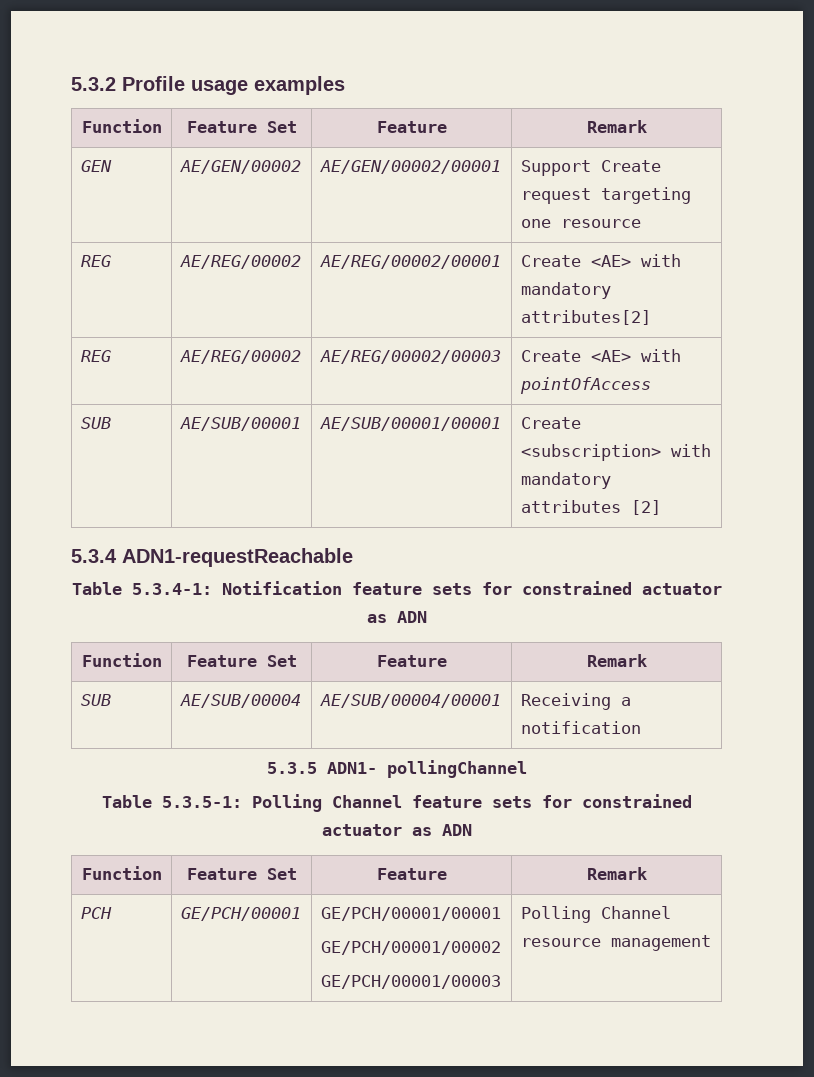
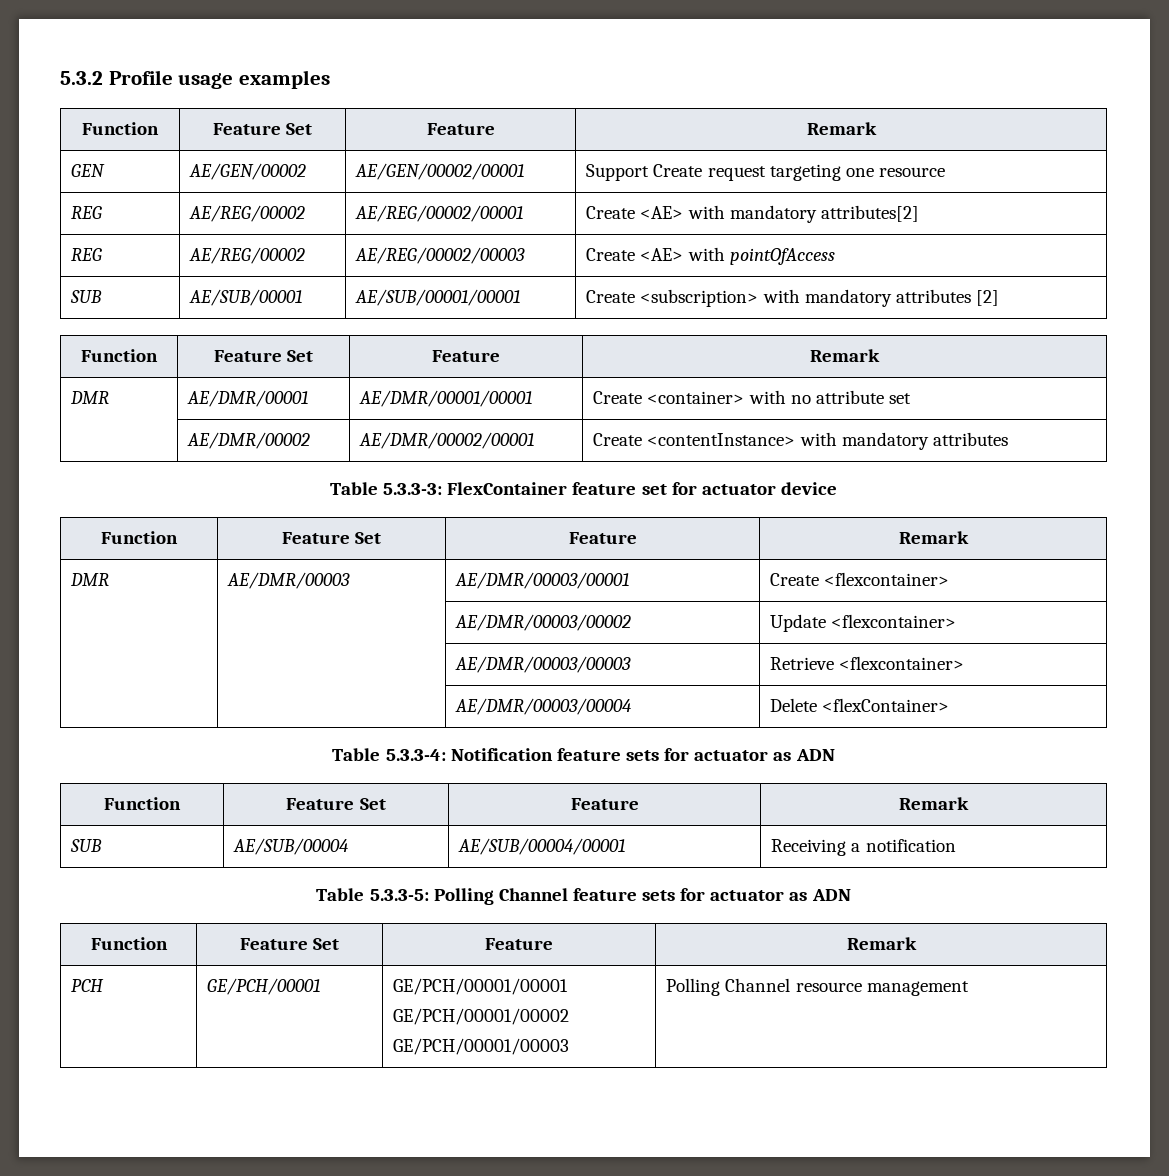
[71,548,353,567] [71,582,212,595] // 5.3.4 ADN1-requestReachable // Table 5.3.4-1: -> [81,349,158,362] [213,350,314,362] [432,350,500,362] [810,349,880,362] [70,391,110,404] [187,390,309,407] [359,390,533,407] [593,390,911,404] [187,432,311,449] [359,432,535,449] [593,432,1008,450] [330,482,837,495] [101,531,178,544] [281,532,382,544] [568,532,637,544] [898,531,969,544] [70,573,110,586] [227,572,351,589] [455,572,630,589] [770,572,950,586] [455,614,632,631] [770,614,957,632] [455,656,632,673] [770,656,965,670] [455,698,632,715] [770,698,950,712] [332,748,446,761] // Function | Feature Set | Feature | Remark // DMR | AE/DMR/00001 | AE/DMR/00001/00001 | Create <container> with no attribute set // | AE/DMR/00002 | AE/DMR/00002/00001 | Create <contentInstance> with mandatory attributes // Table 5.3.3-3: FlexContainer feature set for actuator device // Function | Feature Set | Feature | Remark // DMR | AE/DMR/00003 | AE/DMR/00003/00001 | Create <flexcontainer> // | | AE/DMR/00003/00002 | Update <flexcontainer> // | | AE/DMR/00003/00003 | Retrieve <flexcontainer> // | | AE/DMR/00003/00004 | Delete <flexContainer> // Table 5.3.3-4:
[521,581,632,595] constrained -> (690, 754) none
[266,760,527,778] [101,795,242,808] // 5.3.5 ADN1- pollingChannel // Table 5.3.5-1: -> [316,888,429,901] // Table 5.3.3-5:
[581,794,692,808] constrained -> (706, 894) none

